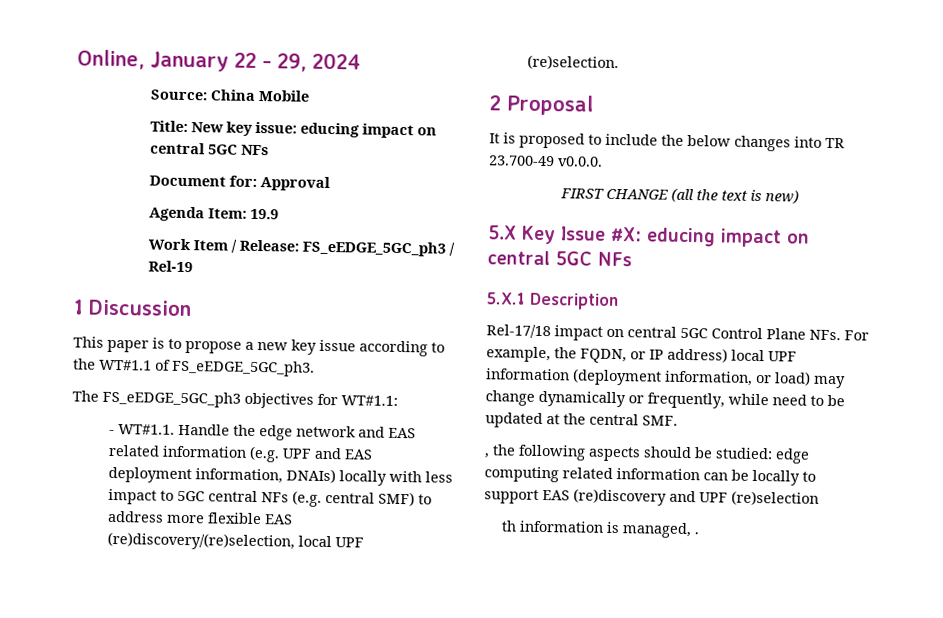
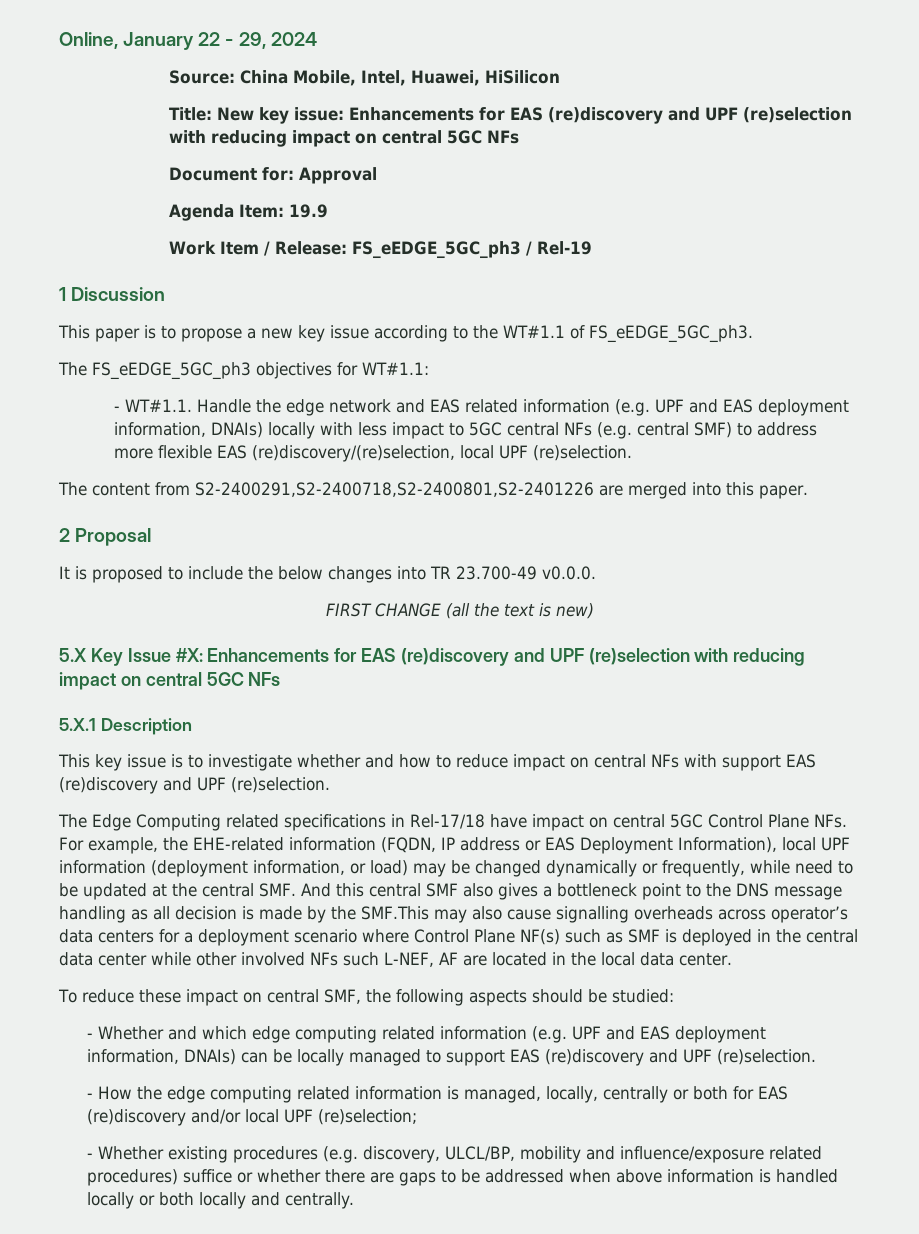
[257,89,310,102] Mobile -> [293,70,561,86] Mobile, Intel, Huawei, HiSilicon
[299,122,360,138] educing -> [349,107,853,124] [169,130,288,147] Enhancements for EAS (re)discovery and UPF (re)selection with reducing
(619, 62) none -> [58,482,808,499] // The content from S2-2400291,S2-2400718,S2-2400801,S2-2401226 are merged into this paper.
[646,227,716,247] educing -> [207,648,806,666] Enhancements for EAS (re)discovery and UPF (re)selection with reducing
[486,324,551,339] Rel-17/18 -> [58,754,816,771] [59,777,330,794] [58,814,527,831] This key issue is to investigate whether and how to reduce impact on central NFs with support EAS (re)discovery and UPF (re)selection. // The Edge Computing related specifications in Rel-17/18 have
[580,347,728,364] FQDN, or IP address) -> [193,837,777,854] EHE-related information (FQDN, IP address or EAS Deployment Information),
[485,390,535,406] change -> [451,860,541,877] be changed
[484,453,489,459] // , -> [300,883,842,900] [59,906,848,923] [59,929,858,946] [59,952,732,967] [58,989,361,1006] And this central SMF also gives a bottleneck point to the DNS message handling as all decision is made by the SMF.This may also cause signalling overheads across operator’s data centers for a deployment scenario where Control Plane NF(s) such as SMF is deployed in the central data center while other involved NFs such L-NEF, AF are located in the local data center. // To reduce these impact on central SMF,
[775,448,810,464] [484,466,700,483] edge computing related information -> [86,1026,766,1043] [86,1049,236,1065] // - Whether and which edge computing related information (e.g. UPF and EAS deployment information, DNAIs)
(800, 477) none -> [348,1049,421,1066] managed
[731,490,819,506] [501,520,700,539] (re)selection // th information is managed, . -> [716,1049,816,1065] [86,1086,788,1103] [86,1109,417,1126] [86,1146,822,1163] [86,1169,838,1186] [86,1192,355,1209] (re)selection. // - How the edge computing related information is managed, locally, centrally or both for EAS (re)discovery and/or local UPF (re)selection; // - Whether existing procedures (e.g. discovery, ULCL/BP, mobility and influence/exposure related procedures) suffice or whether there are gaps to be addressed when above information is handled locally or both locally and centrally.

